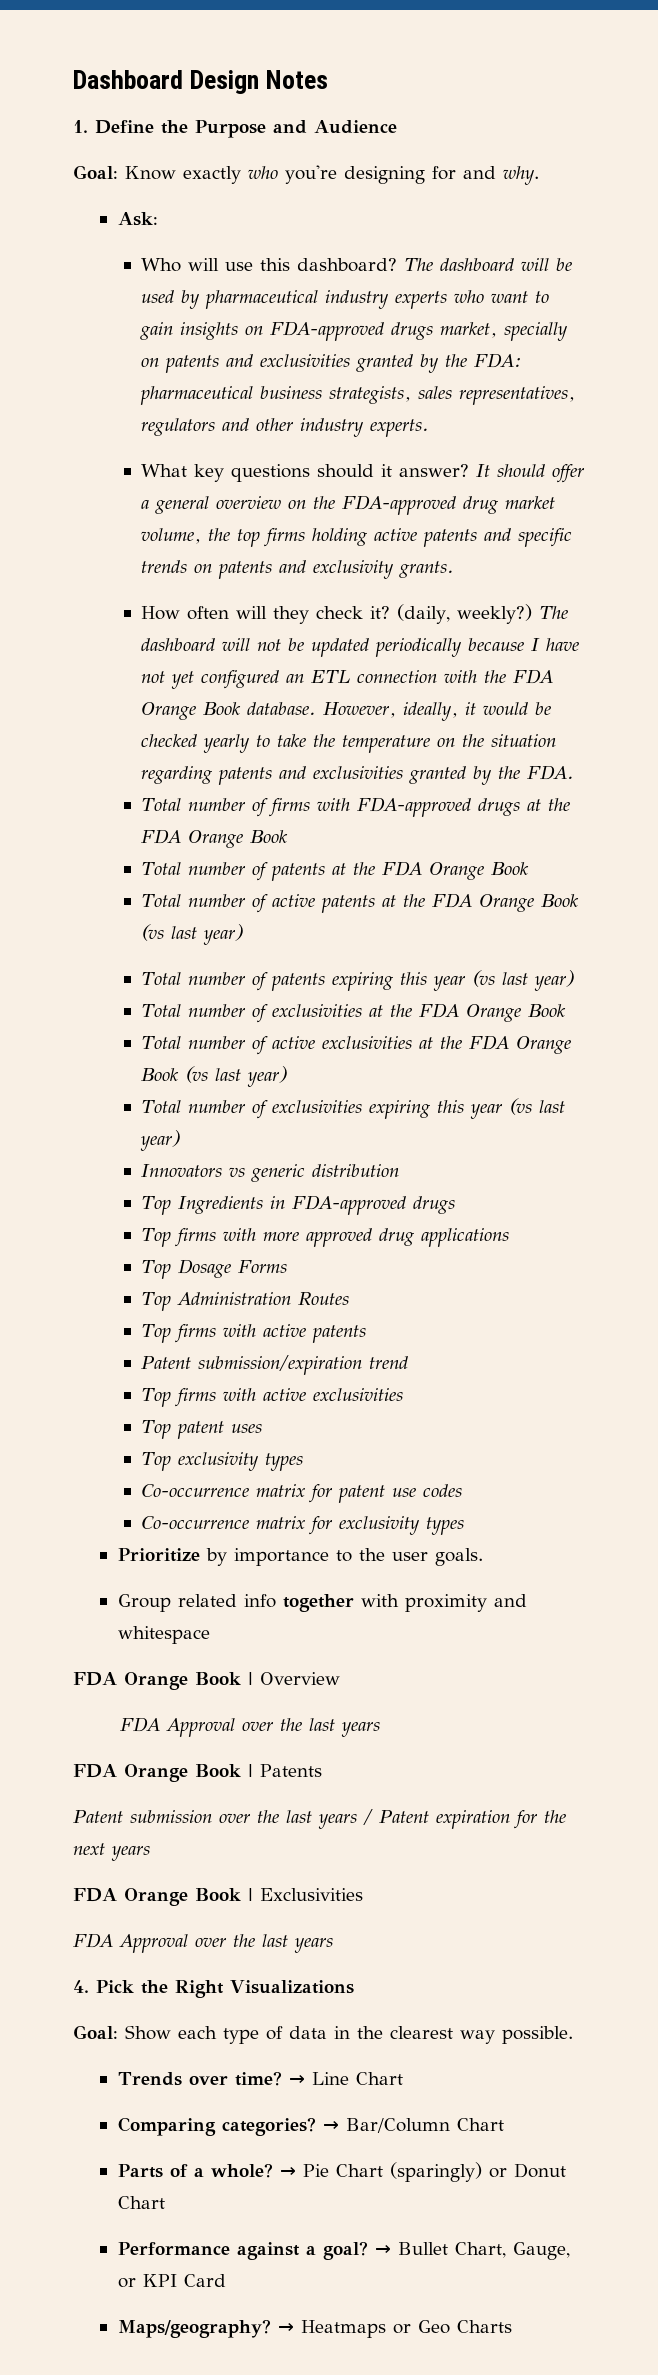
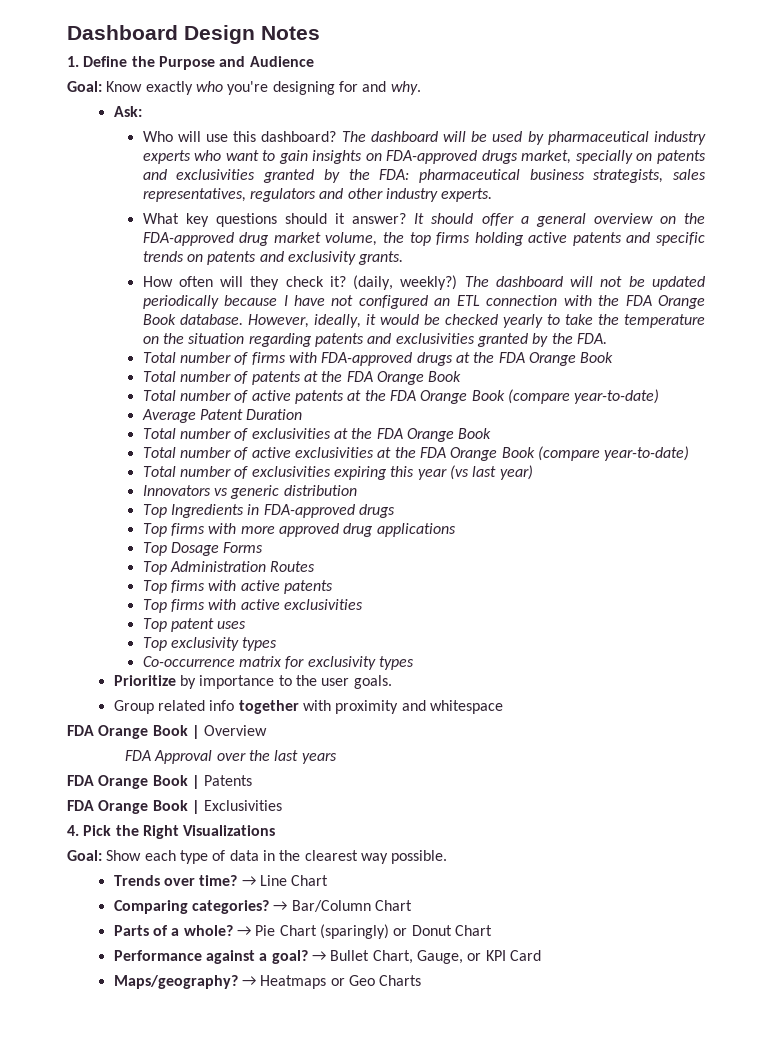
[171,671,195,689] yet -> (354, 300) none
[141,924,244,945] [141,970,575,991] (vs last year) // Total number of patents expiring this year (vs last year) -> [507,389,660,404] [141,409,303,423] (compare year-to-date) // Average Patent Duration
[185,1066,288,1087] (vs last year) -> [537,446,690,461] (compare year-to-date)
[141,1355,409,1375] // Patent submission/expiration trend -> (333, 587) none
[141,1484,463,1503] // Co-occurrence matrix for patent use codes -> (278, 644) none
[73,1809,566,1829] [73,1843,150,1861] // Patent submission over the last years / Patent expiration for the next years -> (253, 780) none
[73,1933,333,1953] // FDA Approval over the last years -> (283, 805) none

